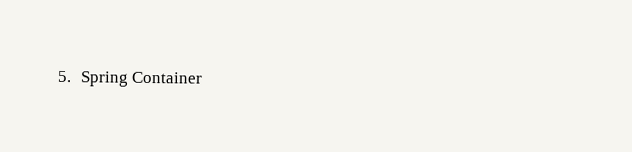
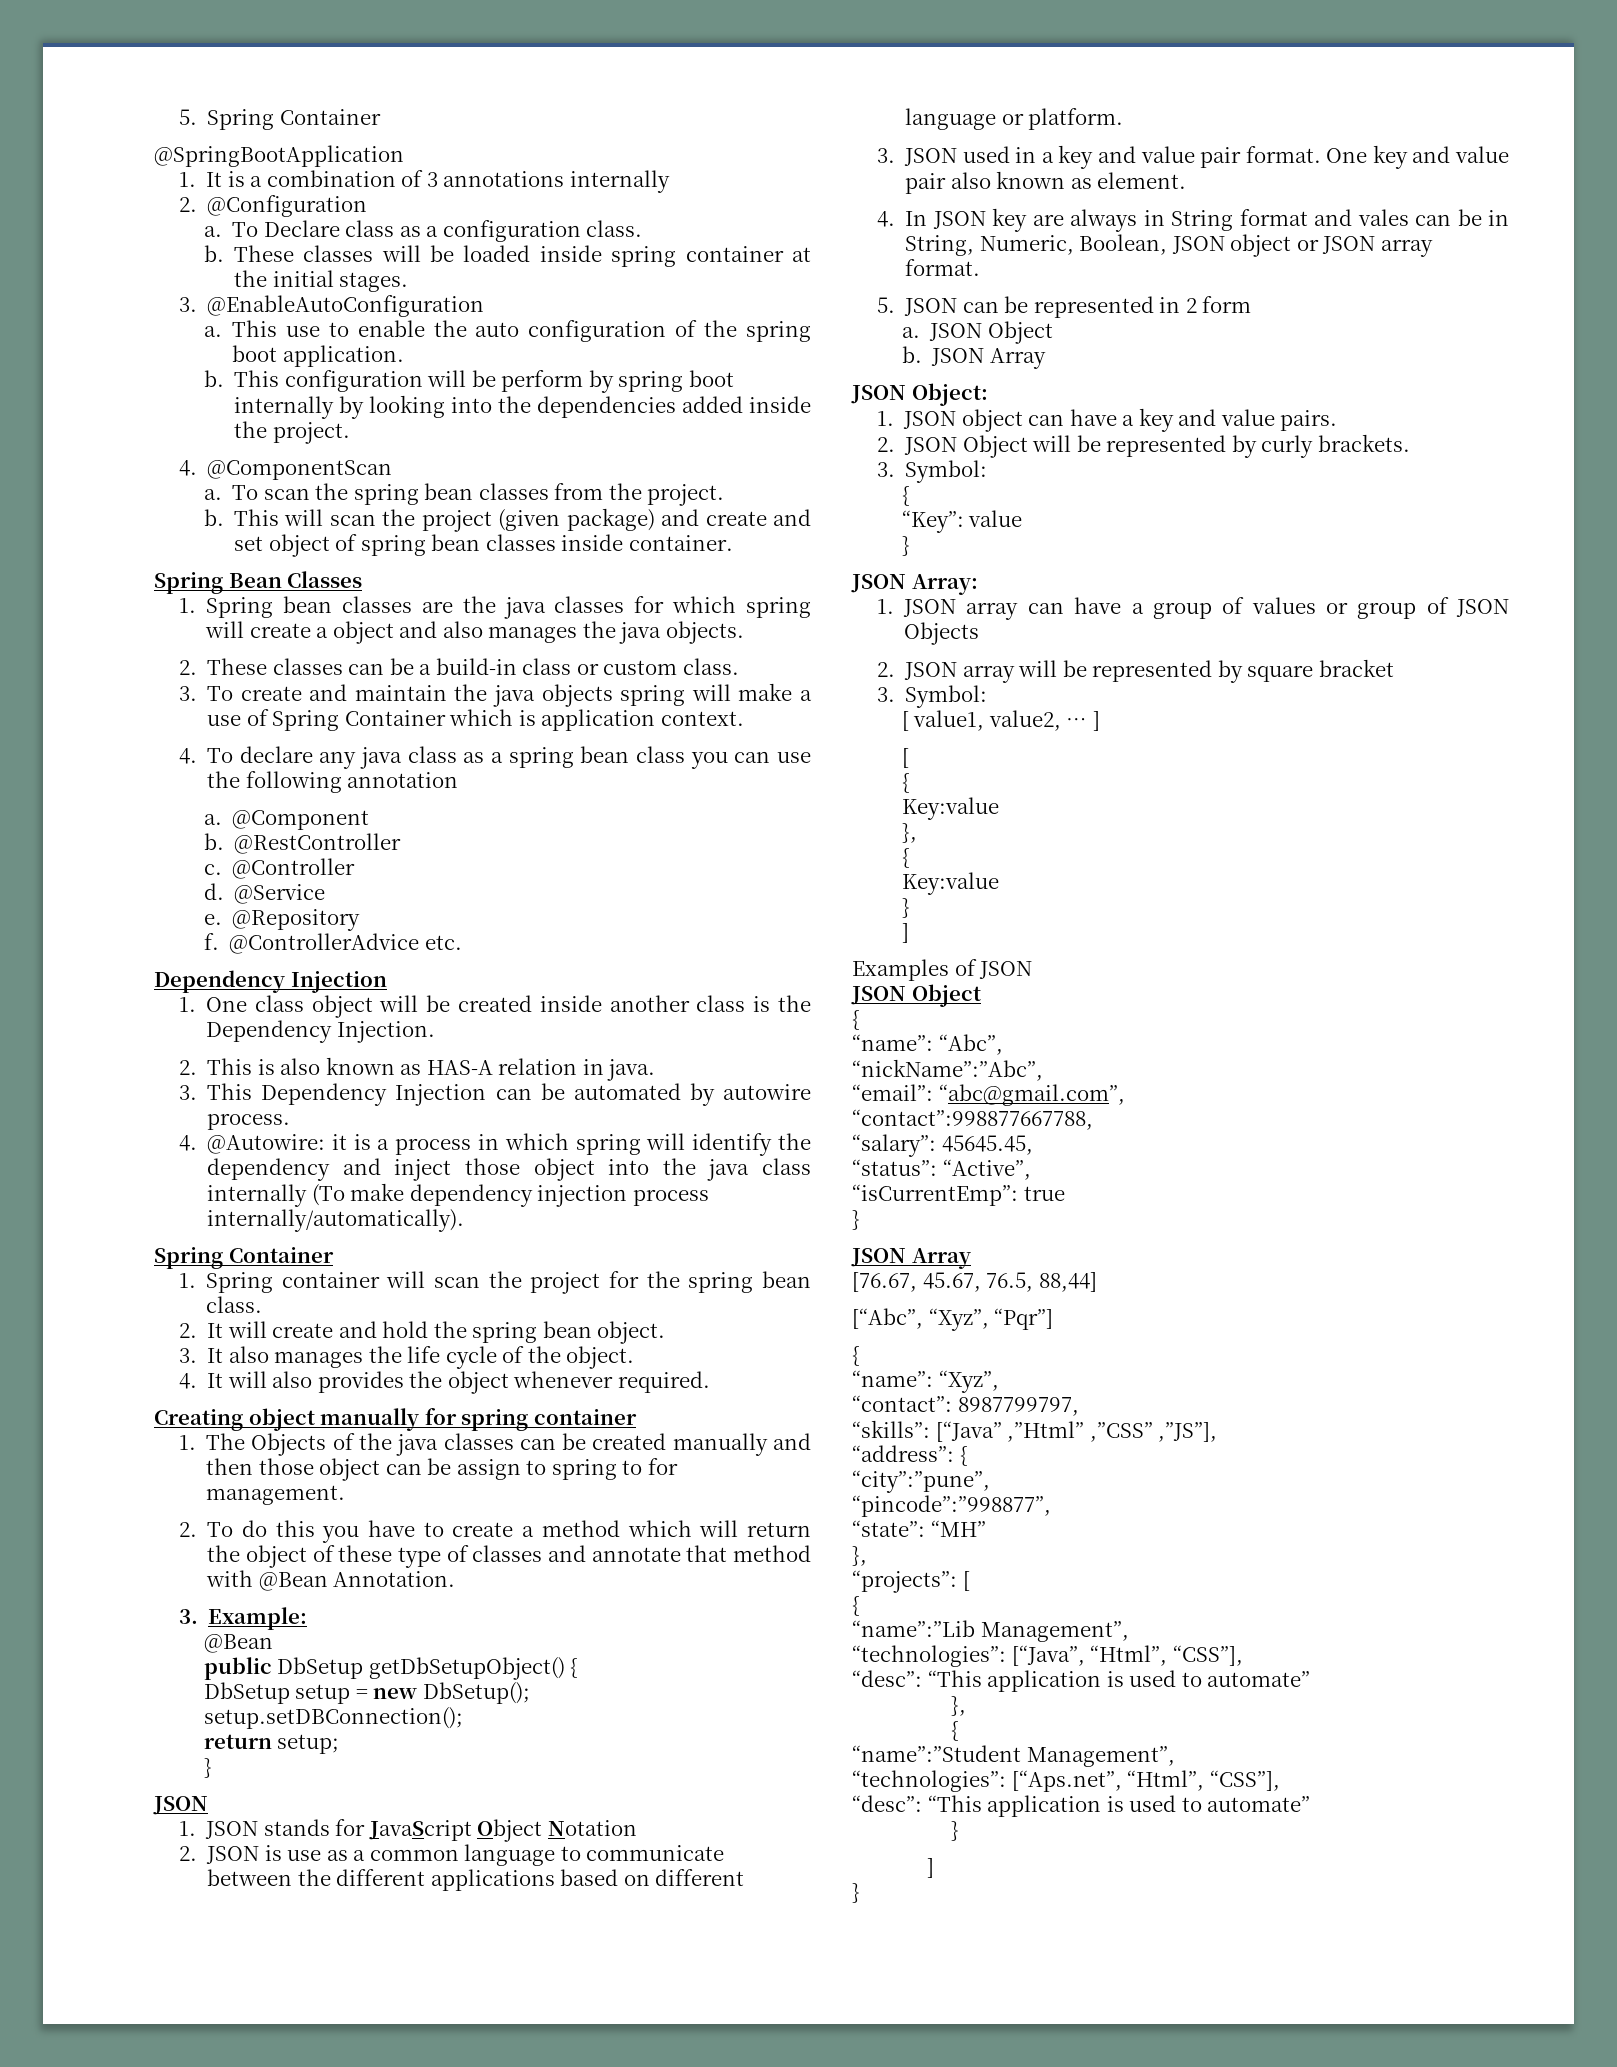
(204, 77) none -> [154,145,404,167] [178,170,670,193] [178,195,368,217] [203,220,643,242] [203,245,812,267] [233,270,409,292] [178,295,485,317] [203,320,812,342] [231,345,404,367] [203,370,734,393] [233,395,811,419] [233,421,350,444] [178,460,393,480] [203,483,725,506] [203,508,812,532] [233,534,733,557] [154,571,363,594] [178,596,811,619] [205,621,744,644] [178,658,739,675] [178,683,812,707] [207,709,744,731] [178,746,812,769] [207,771,459,793] [203,810,369,830] [203,833,401,854] [203,858,355,879] [203,883,325,904] [203,909,360,931] [203,933,462,954] [154,970,387,993] [178,995,811,1018] [206,1020,435,1043] [178,1057,656,1081] [178,1083,811,1106] [207,1113,291,1130] [178,1133,811,1156] [207,1158,811,1181] [207,1183,709,1207] [207,1209,465,1232] [154,1247,334,1269] [178,1271,811,1294] [206,1296,263,1313] [178,1321,666,1344] [178,1346,635,1369] [178,1371,710,1394] [154,1408,637,1431] [178,1433,811,1456] [206,1458,678,1481] [206,1485,346,1505] [178,1520,811,1543] [207,1545,811,1568] [206,1570,456,1591] [178,1607,308,1630] [203,1634,273,1653] [203,1657,579,1680] [203,1682,530,1704] [203,1707,463,1729] [203,1734,340,1754] [203,1758,212,1778] [153,1796,208,1815] [178,1819,637,1842] [178,1844,725,1866] [207,1869,745,1891] [905,108,1124,130] [876,145,1509,169] [905,171,1187,194] [876,208,1509,232] [905,234,1433,257] [905,259,981,276] [876,296,1252,318] [901,321,1053,344] [901,346,1046,369] [851,383,988,406] [876,408,1338,432] [876,434,1410,458] [876,460,988,483] [901,486,910,506] [901,510,1023,533] [901,536,910,556] [851,574,978,595] [876,597,1509,620] [904,622,980,645] [876,659,1394,683] [876,685,988,708] [901,710,1100,731] [901,748,909,768] [901,773,910,793] [901,797,999,820] [901,823,917,843] [901,848,910,868] [901,872,999,895] [901,898,910,918] [901,923,909,943] [852,959,1033,981] [851,984,981,1007] [852,1010,860,1030] [852,1034,1003,1055] [852,1059,1043,1081] [852,1084,1125,1106] [852,1109,1093,1130] [852,1134,1033,1157] [852,1159,1031,1180] [852,1184,1065,1206] [852,1210,860,1230] [851,1248,971,1269] [852,1272,1097,1292] [852,1308,1054,1331] [852,1346,860,1366] [852,1370,999,1393] [852,1395,1079,1416] [852,1420,1218,1442] [852,1445,968,1466] [852,1470,990,1493] [852,1495,1051,1517] [852,1520,986,1537] [852,1546,867,1566] [852,1570,970,1593] [852,1596,860,1616] [852,1620,1129,1642] [852,1645,1243,1667] [852,1670,1311,1692] [951,1696,967,1716] [951,1721,960,1741] [852,1745,1175,1767] [852,1770,1280,1792] [852,1795,1311,1817] [951,1821,960,1841] [926,1858,934,1878] [852,1883,860,1903] // @SpringBootApplication // 1. It is a combination of 3 annotations internally // 2. @Configuration // a. To Declare class as a configuration class. // b. These classes will be loaded inside spring container at the initial stages. // 3. @EnableAutoConfiguration // a. This use to enable the auto configuration of the spring boot application. // b. This configuration will be perform by spring boot internally by looking into the dependencies added inside the project. // 4. @ComponentScan // a. To scan the spring bean classes from the project. // b. This will scan the project (given package) and create and set object of spring bean classes inside container. // Spring Bean Classes // 1. Spring bean classes are the java classes for which spring will create a object and also manages the java objects. // 2. These classes can be a build-in class or custom class. // 3. To create and maintain the java objects spring will make a use of Spring Container which is application context. // 4. To declare any java class as a spring bean class you can use the following annotation // a. @Component // b. @RestController // c. @Controller // d. @Service // e. @Repository // f. @ControllerAdvice etc. // Dependency Injection // 1. One class object will be created inside another class is the Dependency Injection. // 2. This is also known as HAS-A relation in java. // 3. This Dependency Injection can be automated by autowire process. // 4. @Autowire: it is a process in which spring will identify the dependency and inject those object into the java class internally (To make dependency injection process internally/automatically). // Spring Container // 1. Spring container will scan the project for the spring bean class. // 2. It will create and hold the spring bean object. // 3. It also manages the life cycle of the object. // 4. It will also provides the object whenever required. // Creating object manually for spring container // 1. The Objects of the java classes can be created manually and then those object can be assign to spring to for management. // 2. To do this you have to create a method which will return the object of these type of classes and annotate that method with @Bean Annotation. // 3. Example: // @Bean // public DbSetup getDbSetupObject() { // DbSetup setup = new DbSetup(); // setup.setDBConnection(); // return setup; // } // JSON // 1. JSON stands for JavaScript Object Notation // 2. JSON is use as a common language to communicate between the different applications based on different language or platform. // 3. JSON used in a key and value pair format. One key and value pair also known as element. // 4. In JSON key are always in String format and vales can be in String, Numeric, Boolean, JSON object or JSON array format. // 5. JSON can be represented in 2 form // a. JSON Object // b. JSON Array // JSON Object: // 1. JSON object can have a key and value pairs. // 2. JSON Object will be represented by curly brackets. // 3. Symbol: // { // “Key”: value // } // JSON Array: // 1. JSON array can have a group of values or group of JSON Objects // 2. JSON array will be represented by square bracket // 3. Symbol: // [ value1, value2, … ] // [ // { // Key:value // }, // { // Key:value // } // ] // Examples of JSON // JSON Object // { // “name”: “Abc”, // “nickName”:”Abc”, // “email”: “abc@gmail.com”, // “contact”:998877667788, // “salary”: 45645.45, // “status”: “Active”, // “isCurrentEmp”: true // } // JSON Array // [76.67, 45.67, 76.5, 88,44] // [“Abc”, “Xyz”, “Pqr”] // { // “name”: “Xyz”, // “contact”: 8987799797, // “skills”: [“Java” ,”Html” ,”CSS” ,”JS”], // “address”: { // “city”:”pune”, // “pincode”:”998877”, // “state”: “MH” // }, // “projects”: [ // { // “name”:”Lib Management”, // “technologies”: [“Java”, “Html”, “CSS”], // “desc”: “This application is used to automate” // }, // { // “name”:”Student Management”, // “technologies”: [“Aps.net”, “Html”, “CSS”], // “desc”: “This application is used to automate” // } // ] // }

